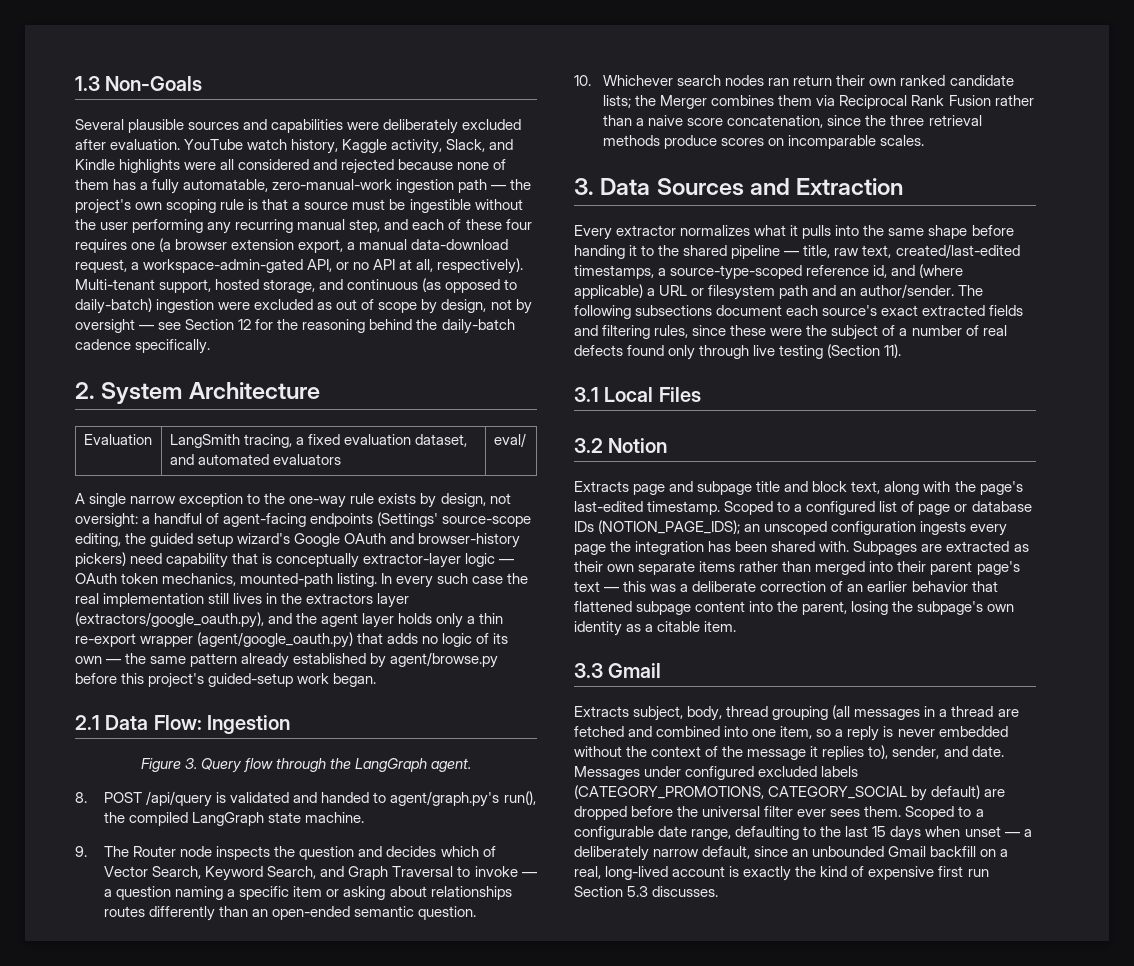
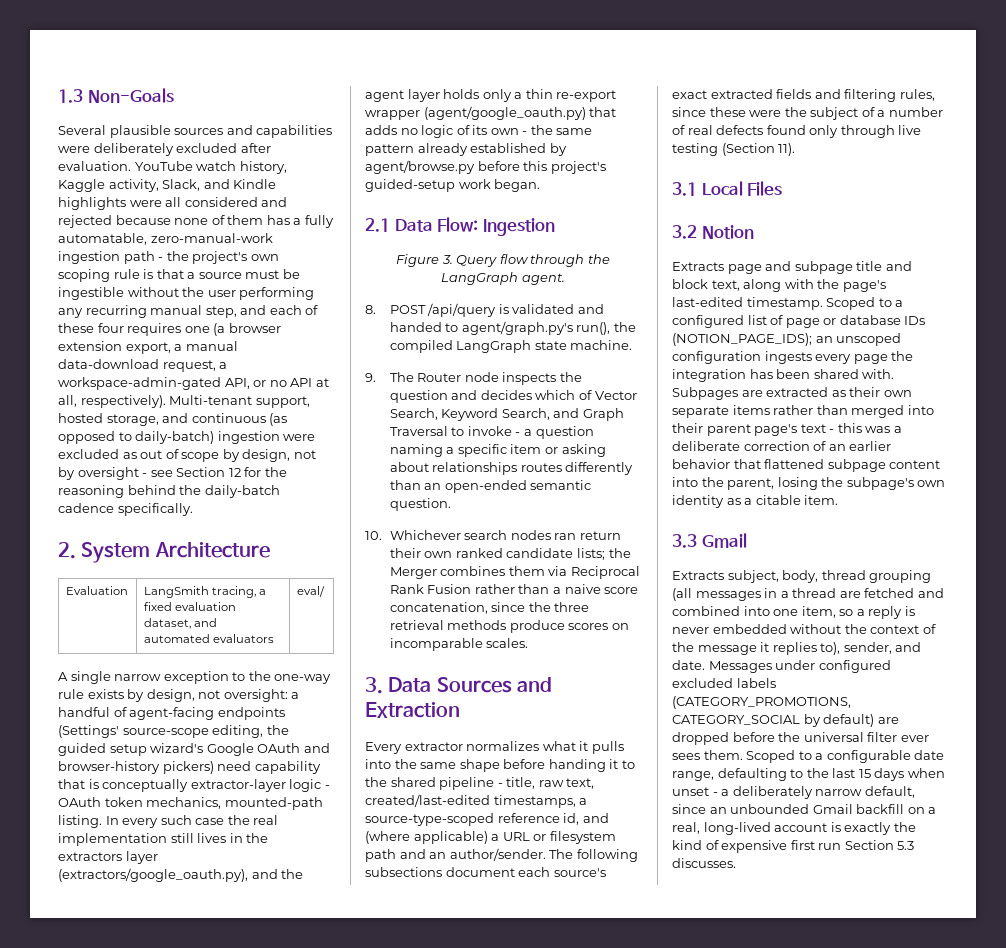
[491,185,507,190] — -> [158,257,164,261] -
[139,325,155,330] — -> [142,473,148,477] -
[499,559,515,564] — -> [324,785,330,789] -
[106,659,122,664] — -> [522,131,528,135] -
[521,872,537,877] — -> [515,432,521,436] -
[784,251,800,256] — -> [497,783,503,787] -
[604,587,620,592] — -> [829,429,835,433] -
[1004,832,1020,837] — -> [712,792,718,796] -

